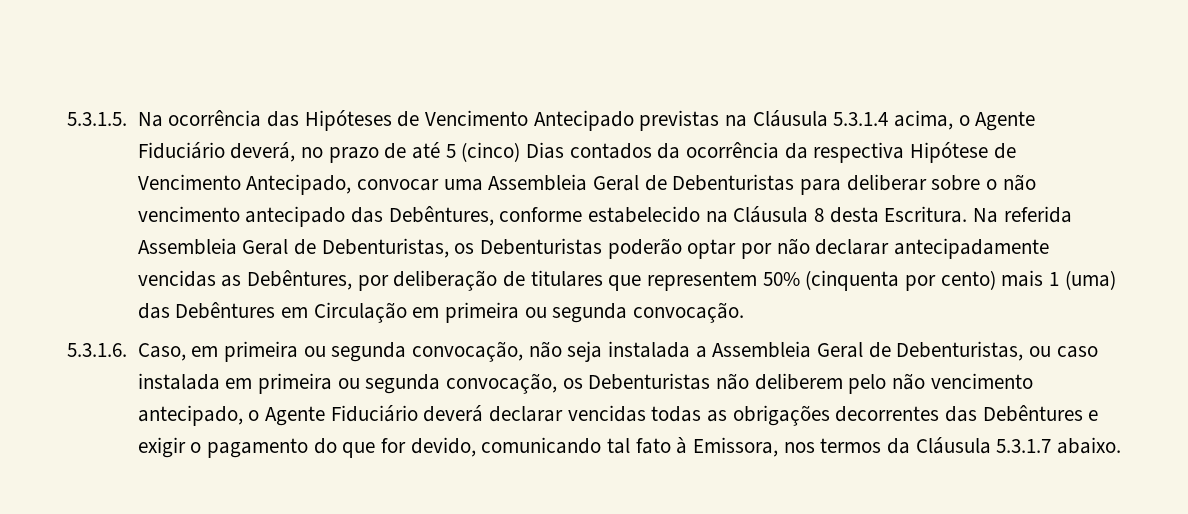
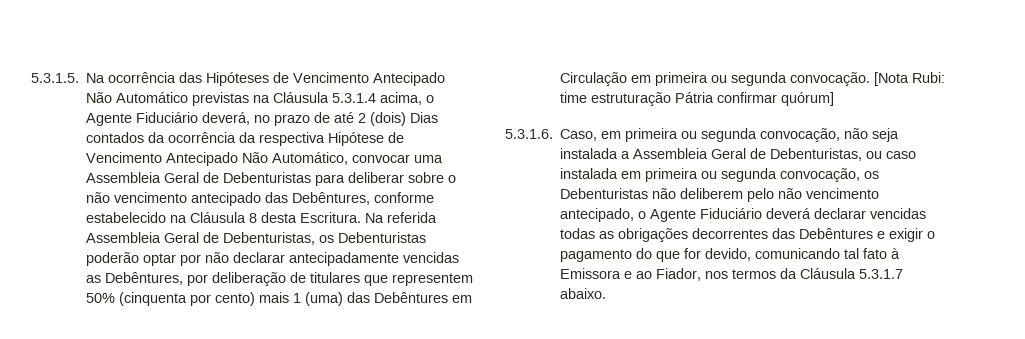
(634, 120) none -> [86,92,189,103] Não Automático
[445,142,521,162] 5 (cinco) -> [358,112,407,126] 2 (dois)
[246,174,352,195] Antecipado, -> [166,152,349,166] Antecipado Não Automático,
(744, 312) none -> [874,72,946,86] [560,92,835,106] [Nota Rubi: time estruturação Pátria confirmar quórum]
[692,437,778,457] Emissora, -> [560,268,702,281] Emissora e ao Fiador,

